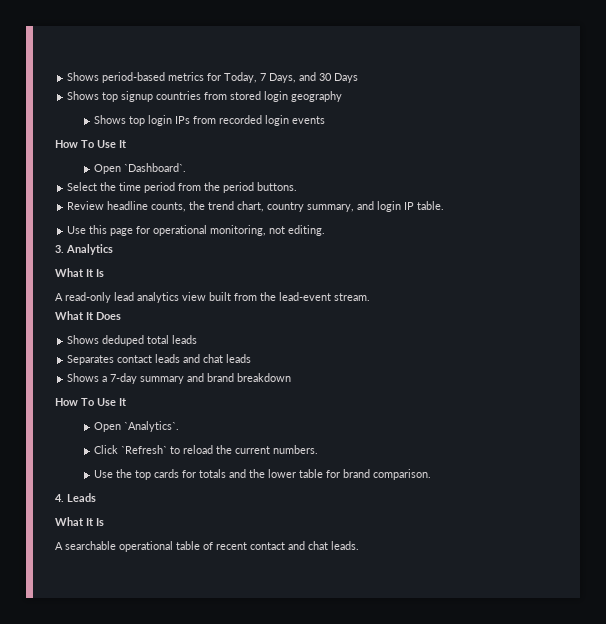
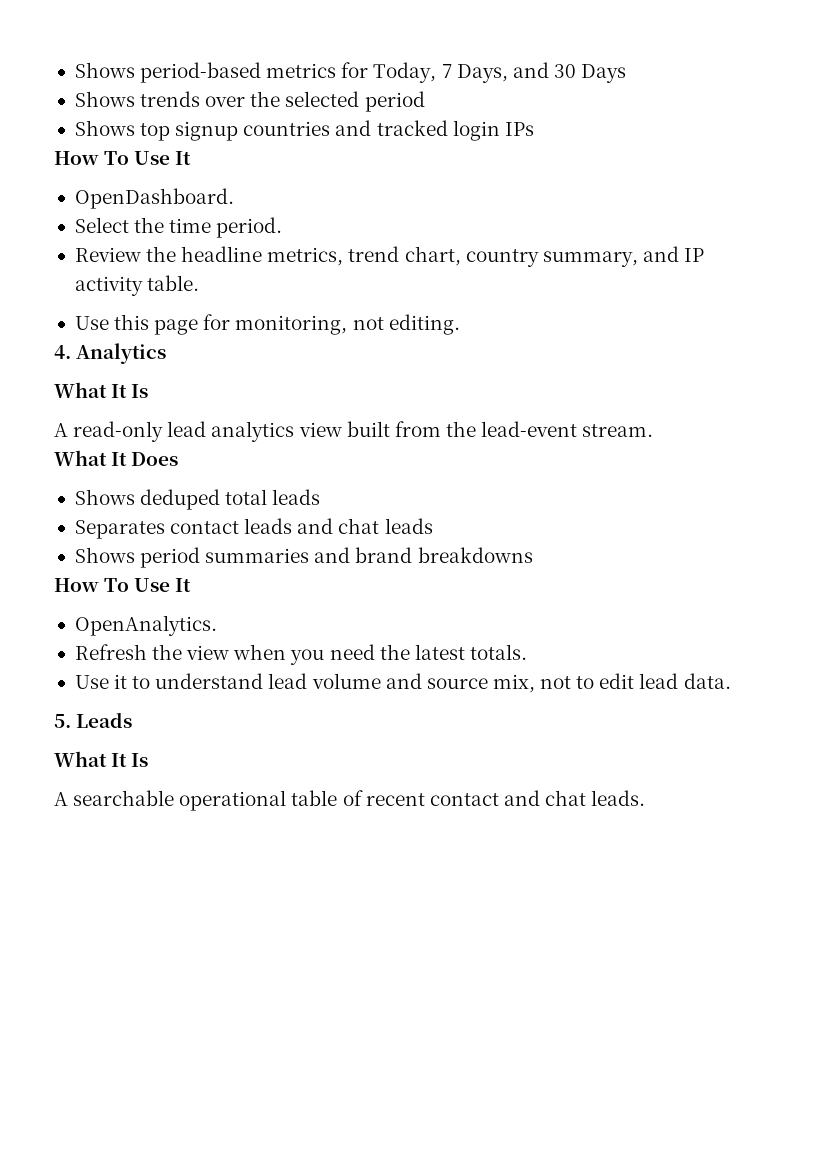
[102,91,343,102] [94,115,326,126] [55,140,127,148] [94,163,187,174] top signup countries from stored login geography // Shows top login IPs from recorded login events // How To Use It // Open `Dashboard`. -> [140,91,425,112] [74,120,534,141] [54,151,192,165] [74,188,234,209] trends over the selected period // Shows top signup countries and tracked login IPs // How To Use It // OpenDashboard.
[144,182,298,193] [67,201,206,212] period from the period buttons. // Review headline counts, the -> [216,217,283,238] [74,246,344,266] period. // Review the headline metrics,
[377,201,415,212] login IP -> [684,248,705,262] [74,276,143,296] IP activity
[153,225,208,236] operational -> (231, 322) none
[55,245,64,253] 3. -> [54,345,71,359] 4.
[102,373,185,384] a 7-day summary -> [140,547,310,568] period summaries
[237,373,292,382] [55,398,127,406] [94,421,180,432] [94,445,319,454] [94,469,432,480] [55,494,64,502] breakdown // How To Use It // Open `Analytics`. // Click `Refresh` to reload the current numbers. // Use the top cards for totals and the lower table for brand comparison. // 4. -> [417,547,533,563] [54,578,192,592] [74,615,217,636] [74,644,527,665] [74,673,731,693] [54,714,71,728] breakdowns // How To Use It // OpenAnalytics. // Refresh the view when you need the latest totals. // Use it to understand lead volume and source mix, not to edit lead data. // 5.

